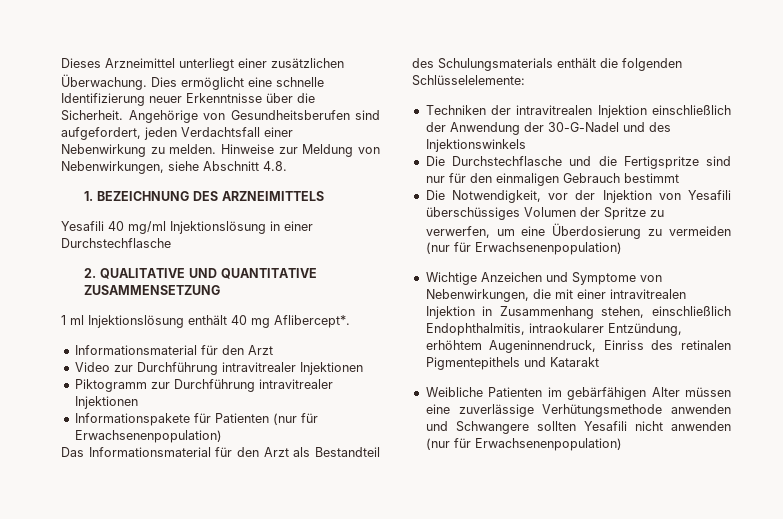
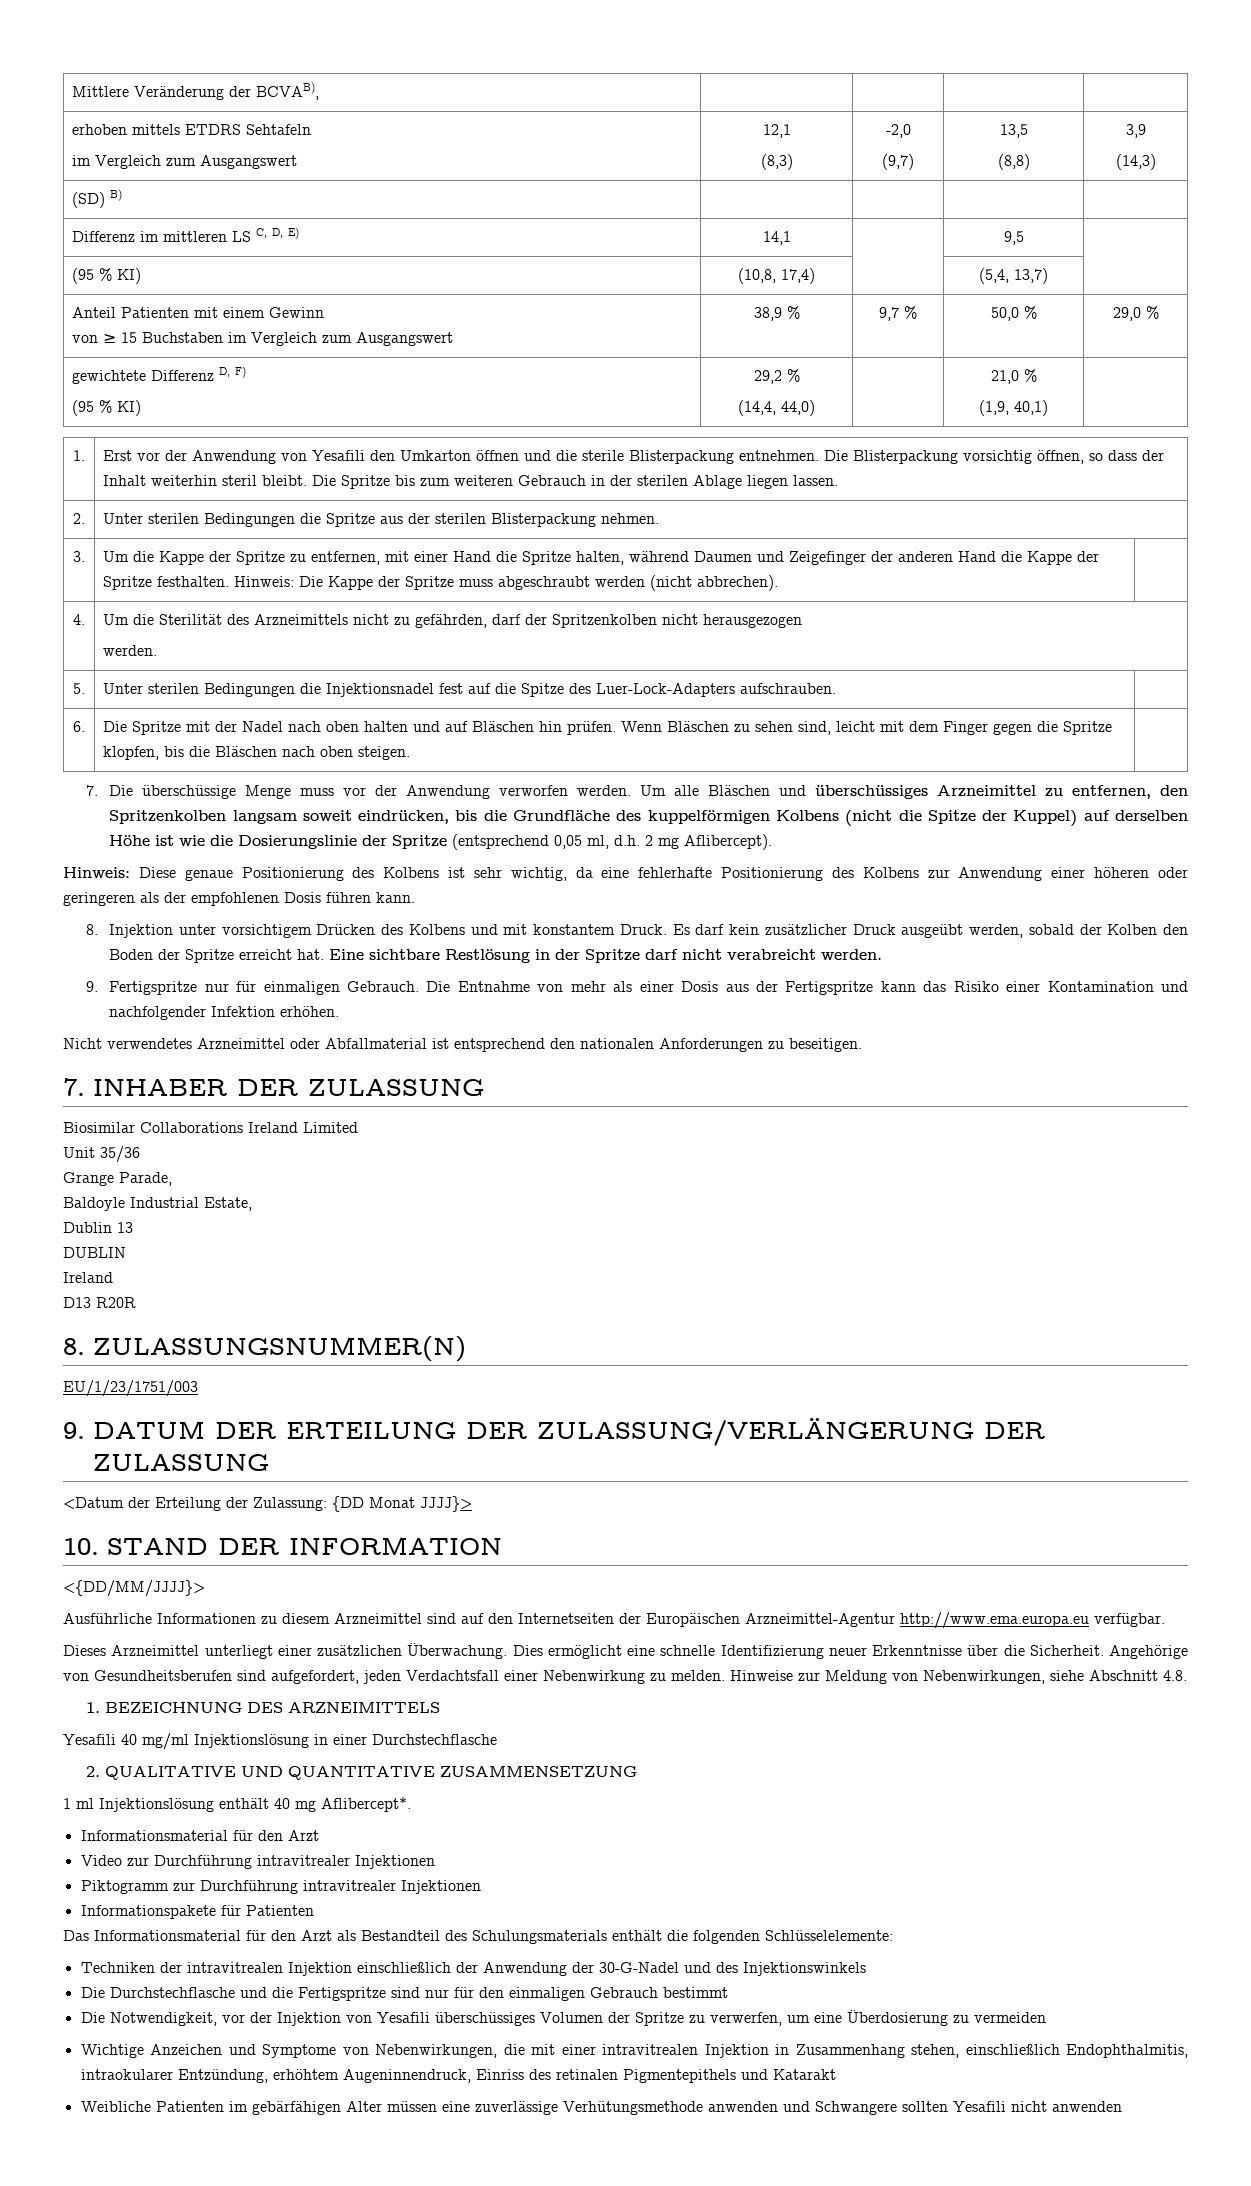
(61, 63) none -> [72,82,320,100] [72,124,312,135] [72,155,298,169] [762,124,791,138] [760,154,793,170] [885,124,911,138] [882,154,914,170] [999,124,1028,138] [997,154,1030,170] [1125,124,1146,138] [1115,154,1156,170] [72,189,123,208] [72,227,300,242] [762,231,791,245] [1003,231,1024,245] [72,268,142,284] [738,268,815,284] [979,268,1048,284] [72,307,325,318] [72,332,454,346] [753,306,800,321] [879,306,917,321] [990,306,1037,321] [1112,306,1159,321] [72,366,247,384] [72,400,142,416] [753,369,800,384] [738,400,815,416] [990,369,1037,384] [979,400,1048,416] [73,450,85,461] [103,450,1165,464] [103,475,839,489] [73,513,85,524] [103,513,660,527] [73,551,85,562] [103,551,1100,565] [103,575,779,591] [73,614,85,625] [103,614,803,628] [103,645,158,656] [73,683,85,694] [103,683,837,697] [73,721,85,732] [103,721,1113,735] [103,746,411,760] [86,785,1188,799] [109,810,1189,827] [109,834,773,850] [63,867,1189,881] [63,892,415,906] [86,924,1188,938] [109,949,883,963] [86,981,1189,995] [109,1006,340,1020] [63,1038,862,1052] [63,1078,484,1096] [63,1122,358,1133] [63,1146,140,1163] [63,1172,172,1186] [63,1197,252,1211] [63,1222,133,1233] [63,1247,126,1258] [63,1272,113,1283] [63,1297,136,1308] [63,1336,466,1362] [63,1380,198,1397] [63,1418,1045,1446] [93,1454,269,1471] [63,1496,472,1512] [63,1537,502,1555] [63,1580,205,1597] [63,1612,1165,1629] Mittlere Veränderung der BCVAB), | | | | // erhoben mittels ETDRS Sehtafeln // im Vergleich zum Ausgangswert | 12,1 // (8,3) | -2,0 // (9,7) | 13,5 // (8,8) | 3,9 // (14,3) // (SD) B) | | | | // Differenz im mittleren LS C, D, E) | 14,1 | | 9,5 | // (95 % KI) | (10,8, 17,4) | | (5,4, 13,7) | // Anteil Patienten mit einem Gewinn // von ≥ 15 Buchstaben im Vergleich zum Ausgangswert | 38,9 % | 9,7 % | 50,0 % | 29,0 % // gewichtete Differenz D, F) // (95 % KI) | 29,2 % // (14,4, 44,0) | | 21,0 % // (1,9, 40,1) | // 1. | Erst vor der Anwendung von Yesafili den Umkarton öffnen und die sterile Blisterpackung entnehmen. Die Blisterpackung vorsichtig öffnen, so dass der Inhalt weiterhin steril bleibt. Die Spritze bis zum weiteren Gebrauch in der sterilen Ablage liegen lassen. // 2. | Unter sterilen Bedingungen die Spritze aus der sterilen Blisterpackung nehmen. // 3. | Um die Kappe der Spritze zu entfernen, mit einer Hand die Spritze halten, während Daumen und Zeigefinger der anderen Hand die Kappe der Spritze festhalten. Hinweis: Die Kappe der Spritze muss abgeschraubt werden (nicht abbrechen). | // 4. | Um die Sterilität des Arzneimittels nicht zu gefährden, darf der Spritzenkolben nicht herausgezogen // werden. // 5. | Unter sterilen Bedingungen die Injektionsnadel fest auf die Spitze des Luer-Lock-Adapters aufschrauben. | // 6. | Die Spritze mit der Nadel nach oben halten und auf Bläschen hin prüfen. Wenn Bläschen zu sehen sind, leicht mit dem Finger gegen die Spritze klopfen, bis die Bläschen nach oben steigen. | // 7. Die überschüssige Menge muss vor der Anwendung verworfen werden. Um alle Bläschen und überschüssiges Arzneimittel zu entfernen, den Spritzenkolben langsam soweit eindrücken, bis die Grundfläche des kuppelförmigen Kolbens (nicht die Spitze der Kuppel) auf derselben Höhe ist wie die Dosierungslinie der Spritze (entsprechend 0,05 ml, d.h. 2 mg Aflibercept). // Hinweis: Diese genaue Positionierung des Kolbens ist sehr wichtig, da eine fehlerhafte Positionierung des Kolbens zur Anwendung einer höheren oder geringeren als der empfohlenen Dosis führen kann. // 8. Injektion unter vorsichtigem Drücken des Kolbens und mit konstantem Druck. Es darf kein zusätzlicher Druck ausgeübt werden, sobald der Kolben den Boden der Spritze erreicht hat. Eine sichtbare Restlösung in der Spritze darf nicht verabreicht werden. // 9. Fertigspritze nur für einmaligen Gebrauch. Die Entnahme von mehr als einer Dosis aus der Fertigspritze kann das Risiko einer Kontamination und nachfolgender Infektion erhöhen. // Nicht verwendetes Arzneimittel oder Abfallmaterial ist entsprechend den nationalen Anforderungen zu beseitigen. // 7. INHABER DER ZULASSUNG // Biosimilar Collaborations Ireland Limited // Unit 35/36 // Grange Parade, // Baldoyle Industrial Estate, // Dublin 13 // DUBLIN // Ireland // D13 R20R // 8. ZULASSUNGSNUMMER(N) // EU/1/23/1751/003 // 9. DATUM DER ERTEILUNG DER ZULASSUNG/VERLÄNGERUNG DER ZULASSUNG // <Datum der Erteilung der Zulassung: {DD Monat JJJJ}> // 10. STAND DER INFORMATION // <{DD/MM/JJJJ}> // Ausführliche Informationen zu diesem Arzneimittel sind auf den Internetseiten der Europäischen Arzneimittel-Agentur http://www.ema.europa.eu verfügbar. //
[272,413,318,425] [74,430,222,443] (nur für Erwachsenenpopulation) -> (314, 1910) none
[425,242,622,255] (nur für Erwachsenenpopulation) -> (1046, 2017) none
[425,438,622,451] (nur für Erwachsenenpopulation) -> (1122, 2106) none

